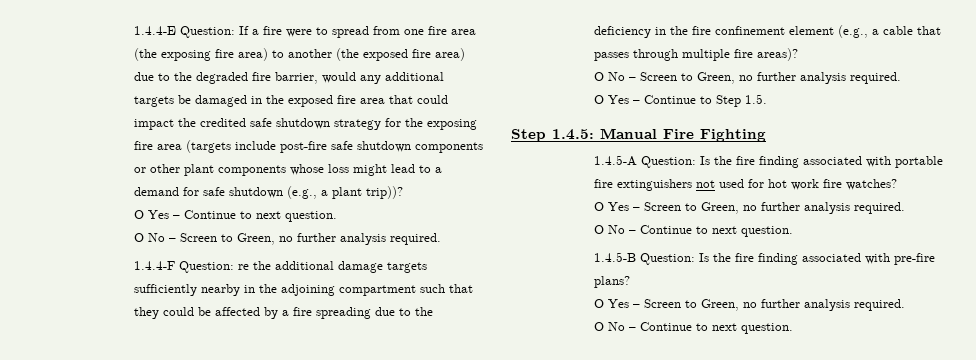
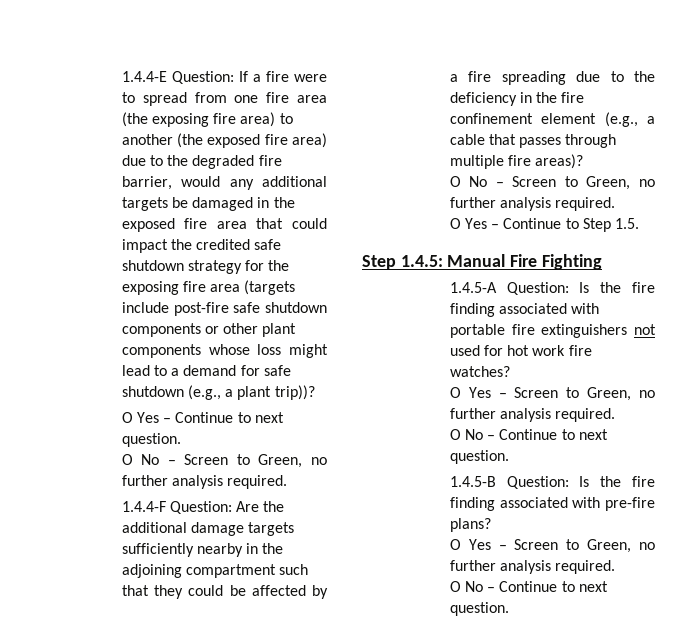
[238,264,250,270] re -> [236,501,260,512] Are

